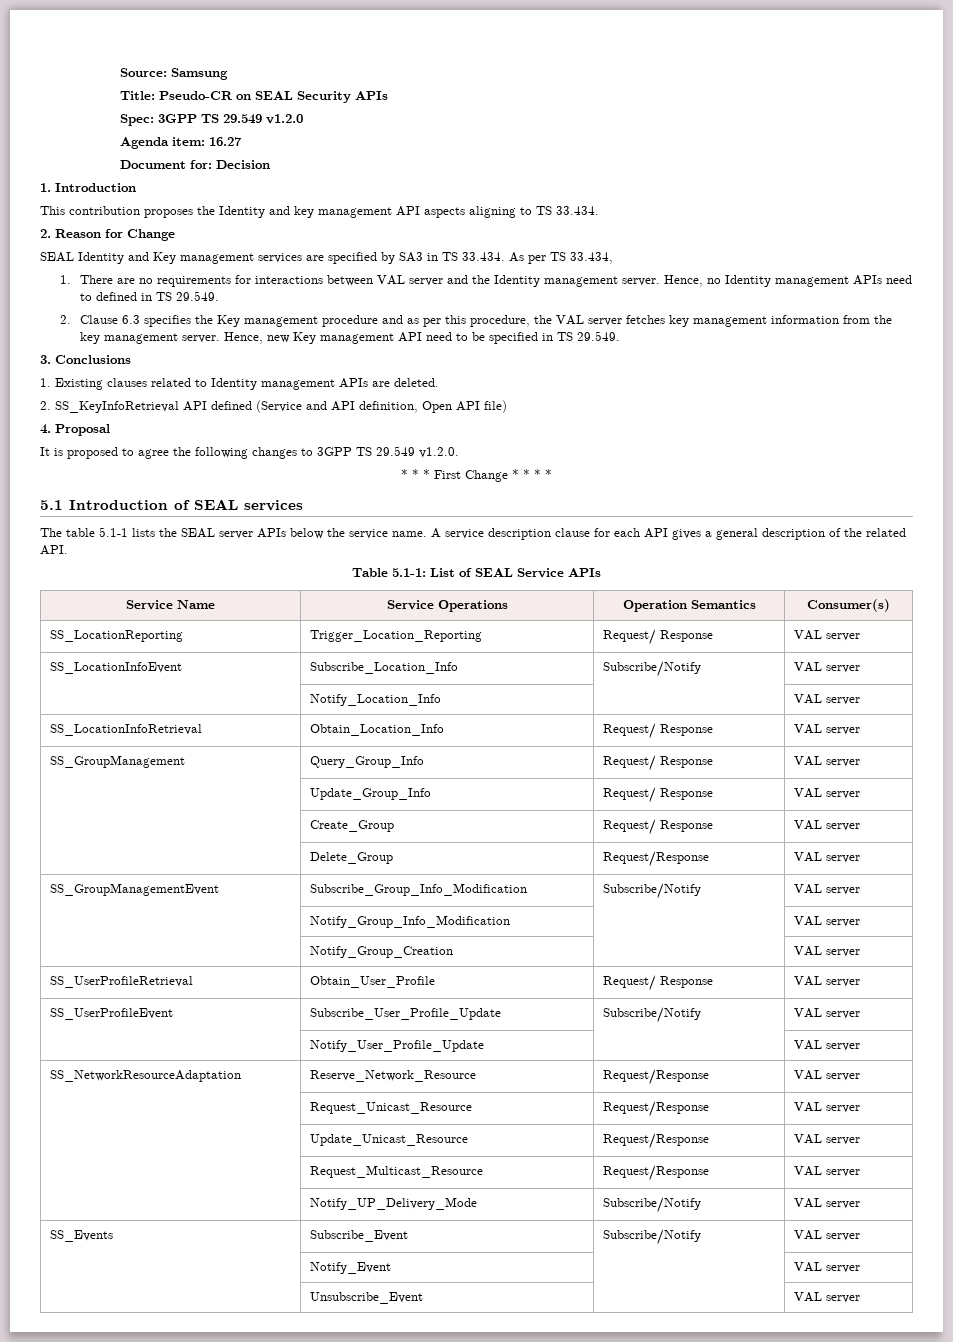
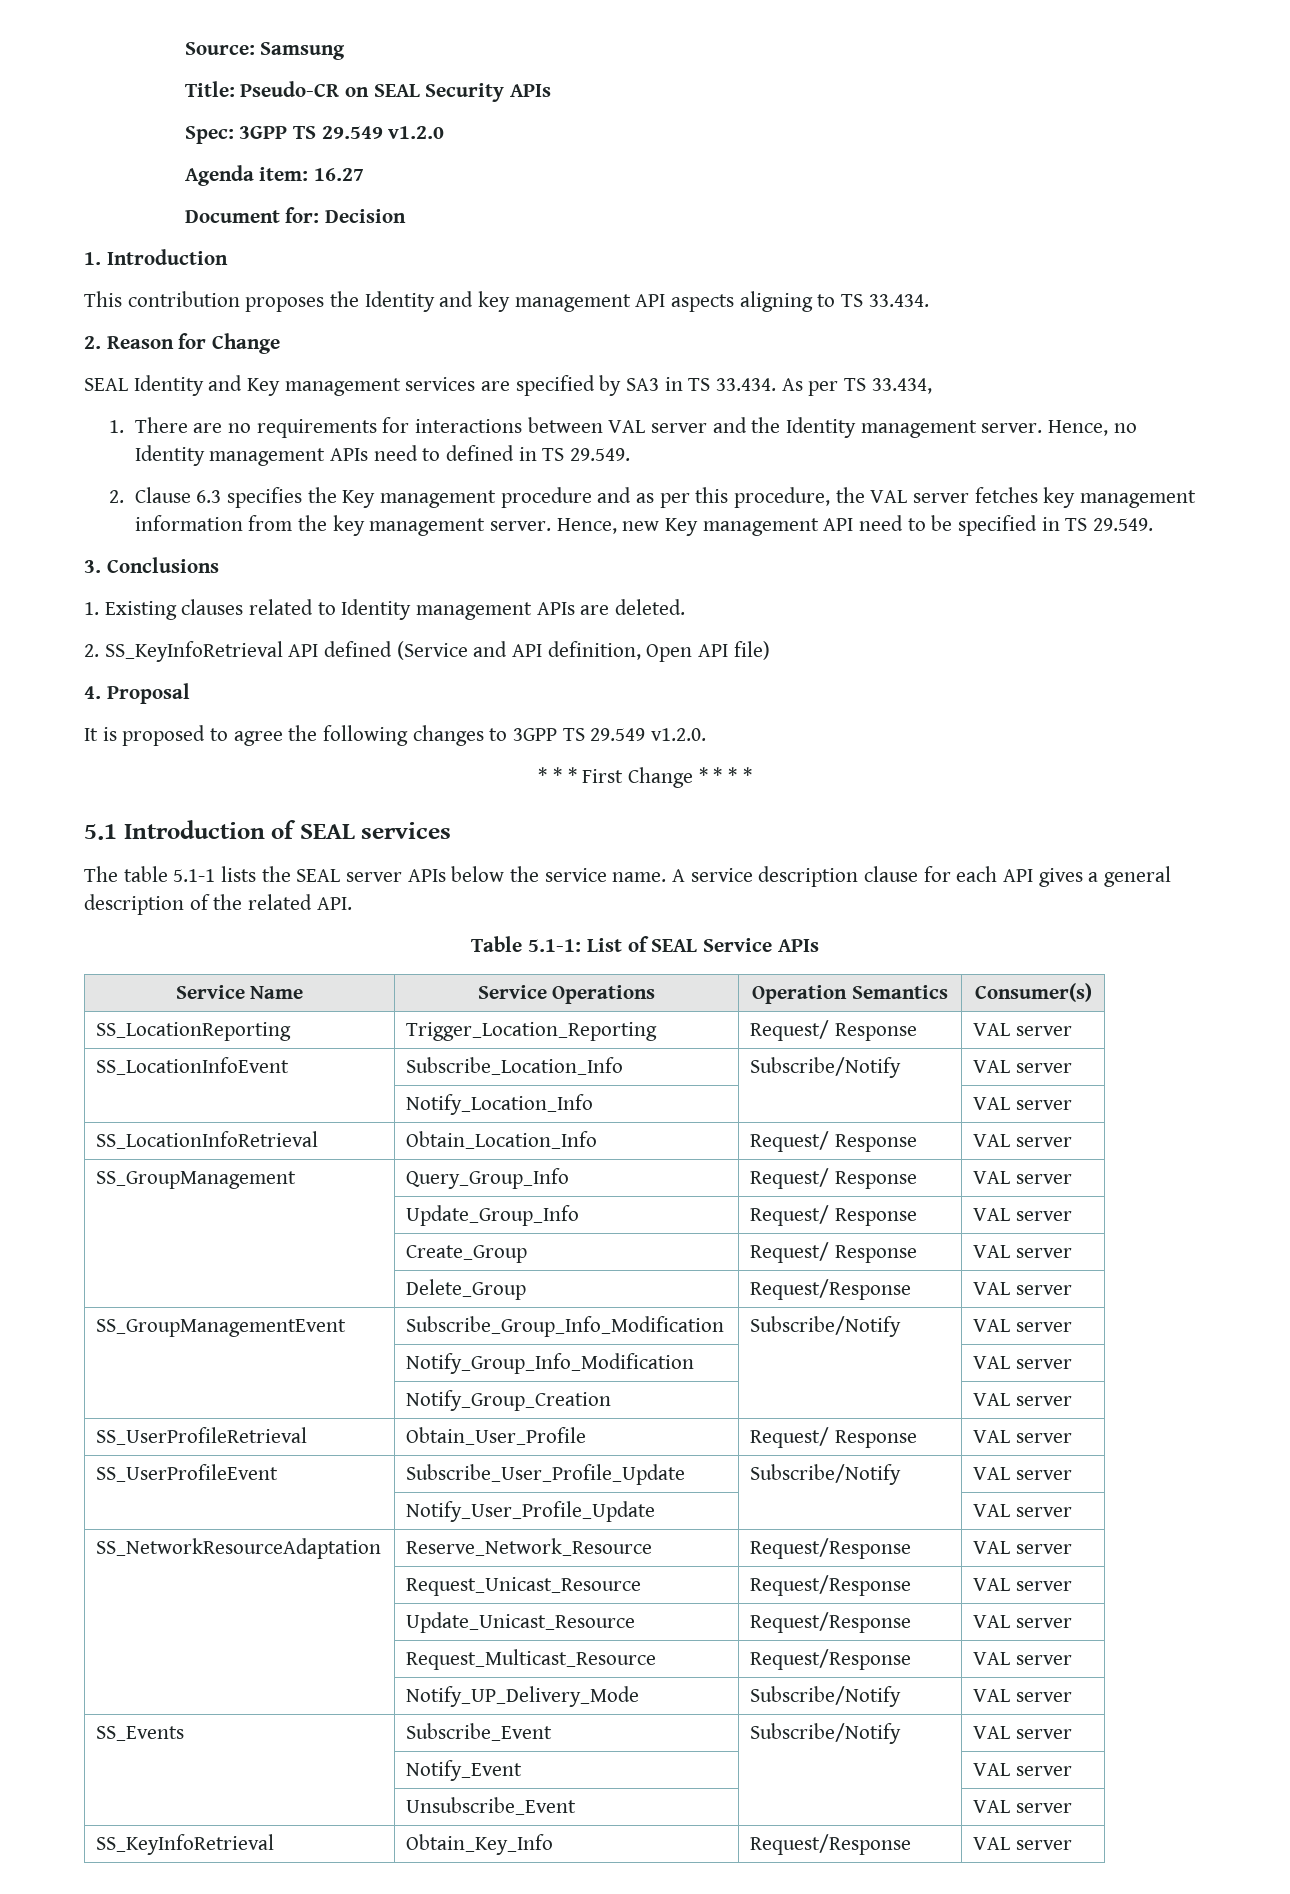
(860, 1299) none -> [96,1834,275,1855] [406,1834,554,1855] [750,1834,912,1855] [973,1837,1073,1850] // SS_KeyInfoRetrieval | Obtain_Key_Info | Request/Response | VAL server

